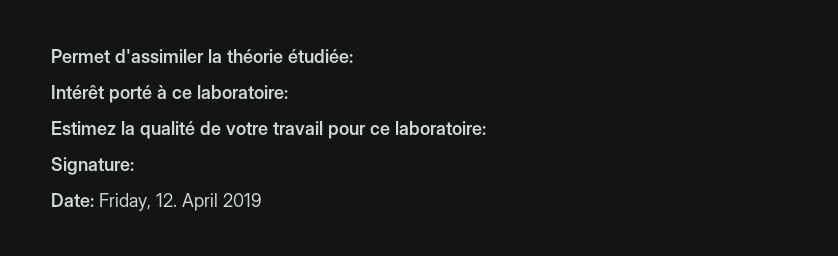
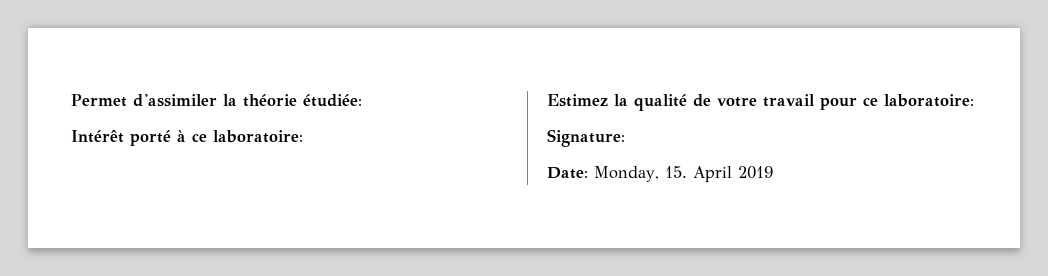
[99,193,177,211] Friday, 12. -> [594,166,687,182] Monday, 15.

